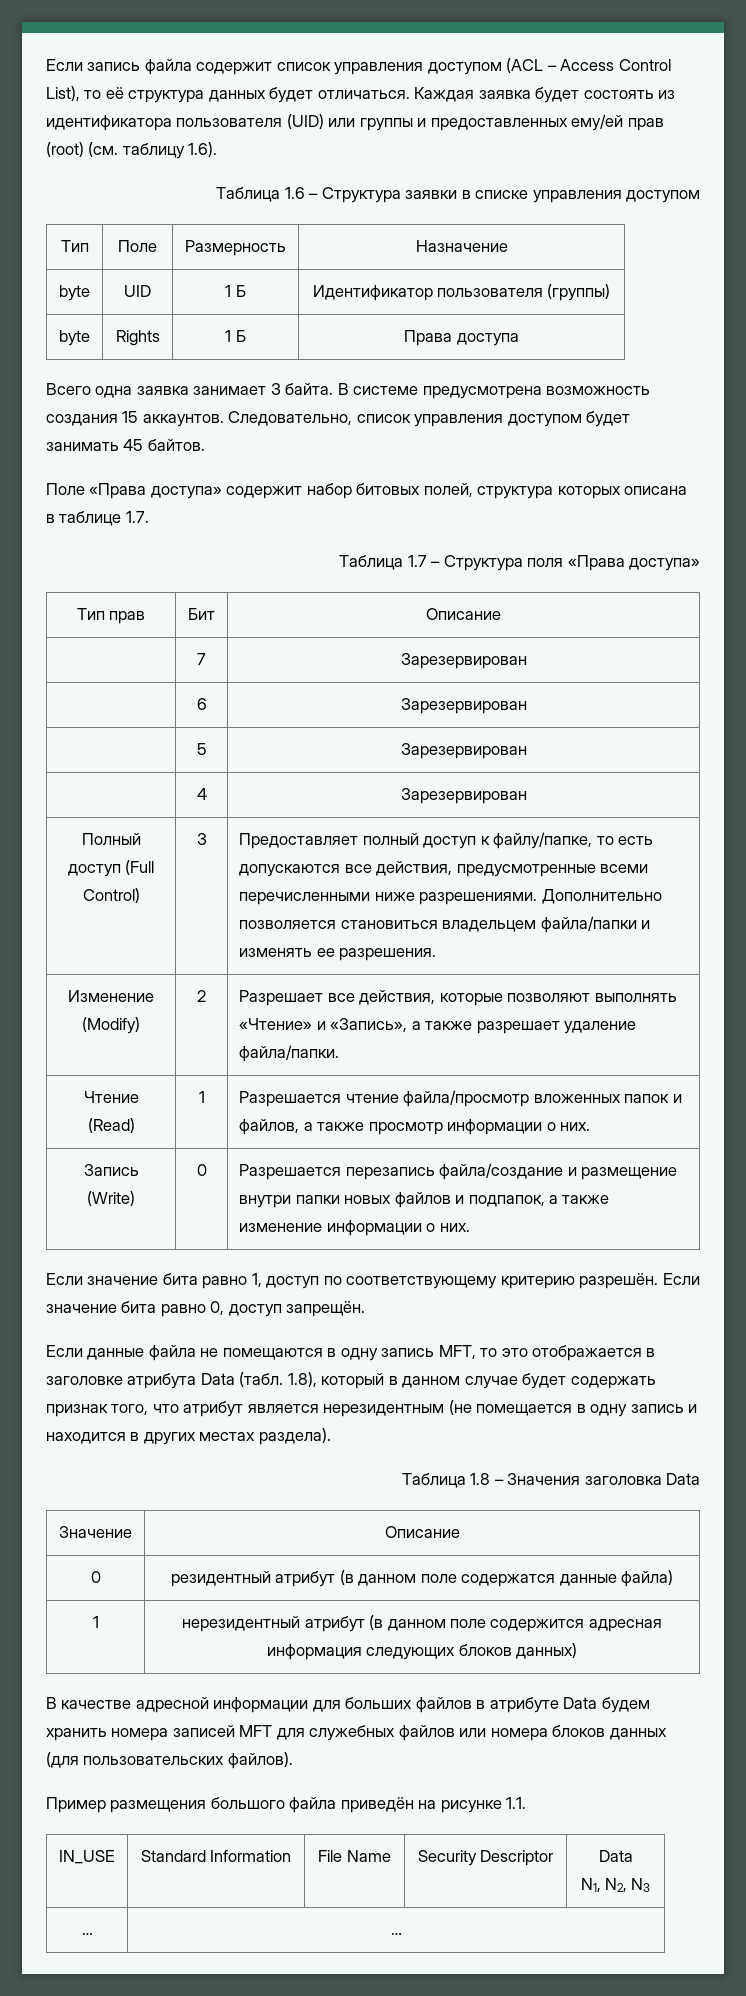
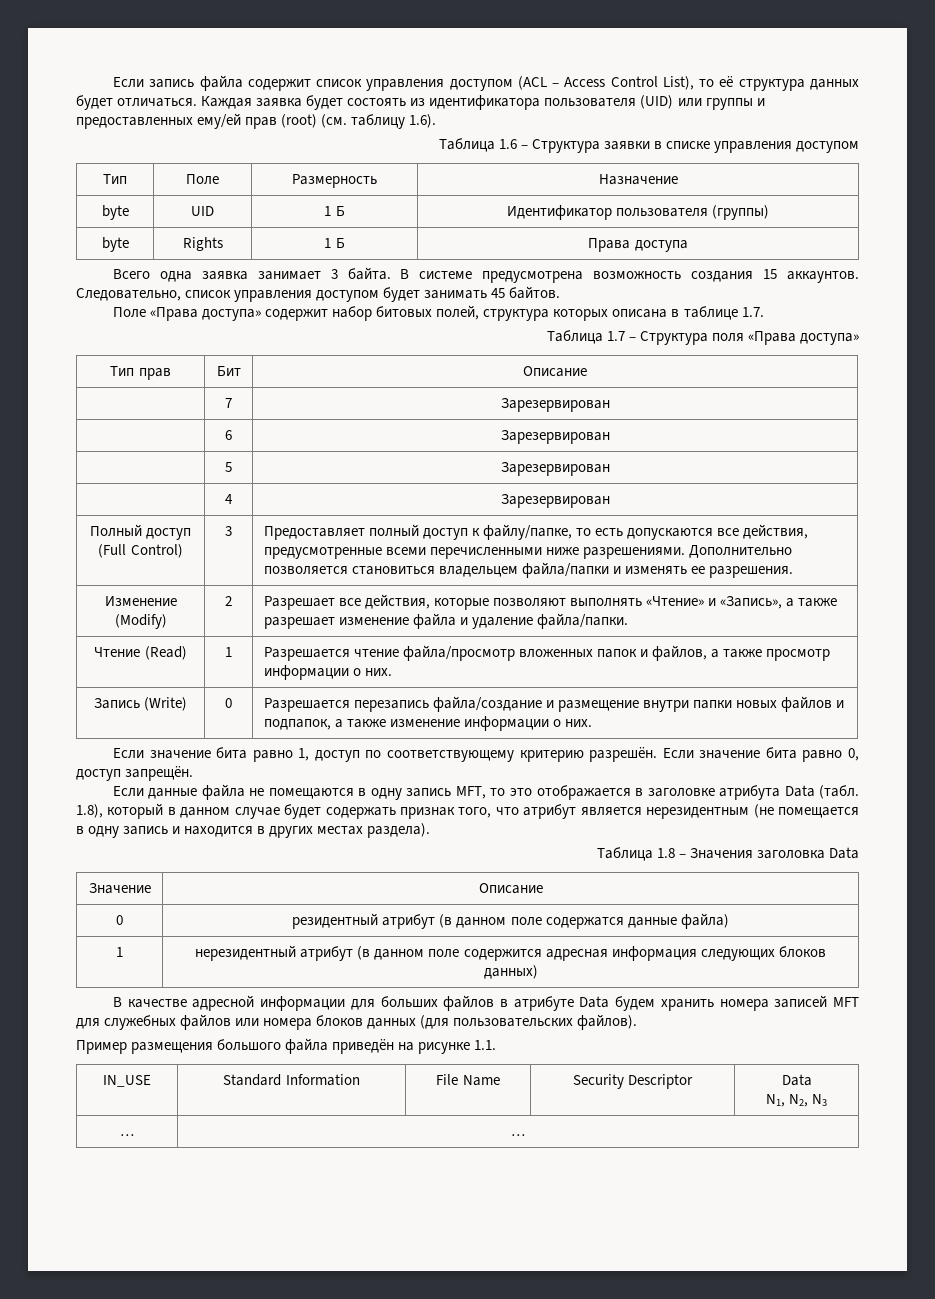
(560, 1027) none -> [338,613,468,629] изменение файла и

